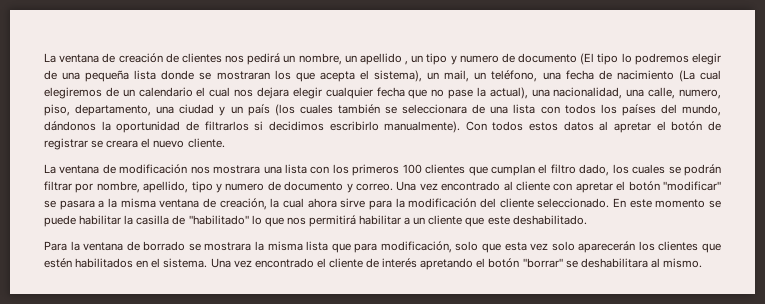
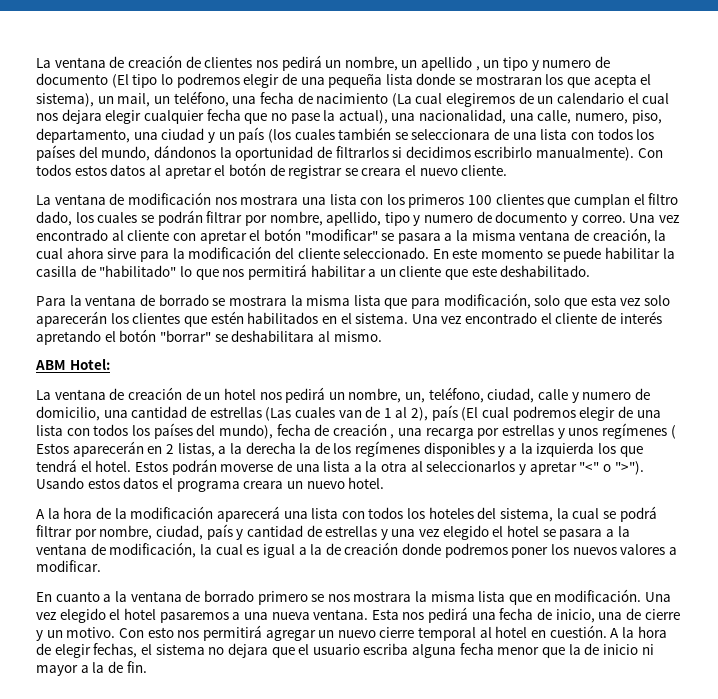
(702, 263) none -> [35,359,110,370] [36,387,650,403] [36,405,661,421] [36,423,676,439] [36,441,643,457] [36,459,644,475] [36,477,385,492] [36,506,657,522] [36,524,630,540] [36,542,677,558] [36,560,101,572] [36,589,671,605] [36,607,680,623] [36,625,667,641] [36,643,654,658] [36,661,147,676] // ABM Hotel: // La ventana de creación de un hotel nos pedirá un nombre, un, teléfono, ciudad, calle y numero de domicilio, una cantidad de estrellas (Las cuales van de 1 al 2), país (El cual podremos elegir de una lista con todos los países del mundo), fecha de creación , una recarga por estrellas y unos regímenes ( Estos aparecerán en 2 listas, a la derecha la de los regímenes disponibles y a la izquierda los que tendrá el hotel. Estos podrán moverse de una lista a la otra al seleccionarlos y apretar "<" o ">"). Usando estos datos el programa creara un nuevo hotel. // A la hora de la modificación aparecerá una lista con todos los hoteles del sistema, la cual se podrá filtrar por nombre, ciudad, país y cantidad de estrellas y una vez elegido el hotel se pasara a la ventana de modificación, la cual es igual a la de creación donde podremos poner los nuevos valores a modificar. // En cuanto a la ventana de borrado primero se nos mostrara la misma lista que en modificación. Una vez elegido el hotel pasaremos a una nueva ventana. Esta nos pedirá una fecha de inicio, una de cierre y un motivo. Con esto nos permitirá agregar un nuevo cierre temporal al hotel en cuestión. A la hora de elegir fechas, el sistema no dejara que el usuario escriba alguna fecha menor que la de inicio ni mayor a la de fin.

